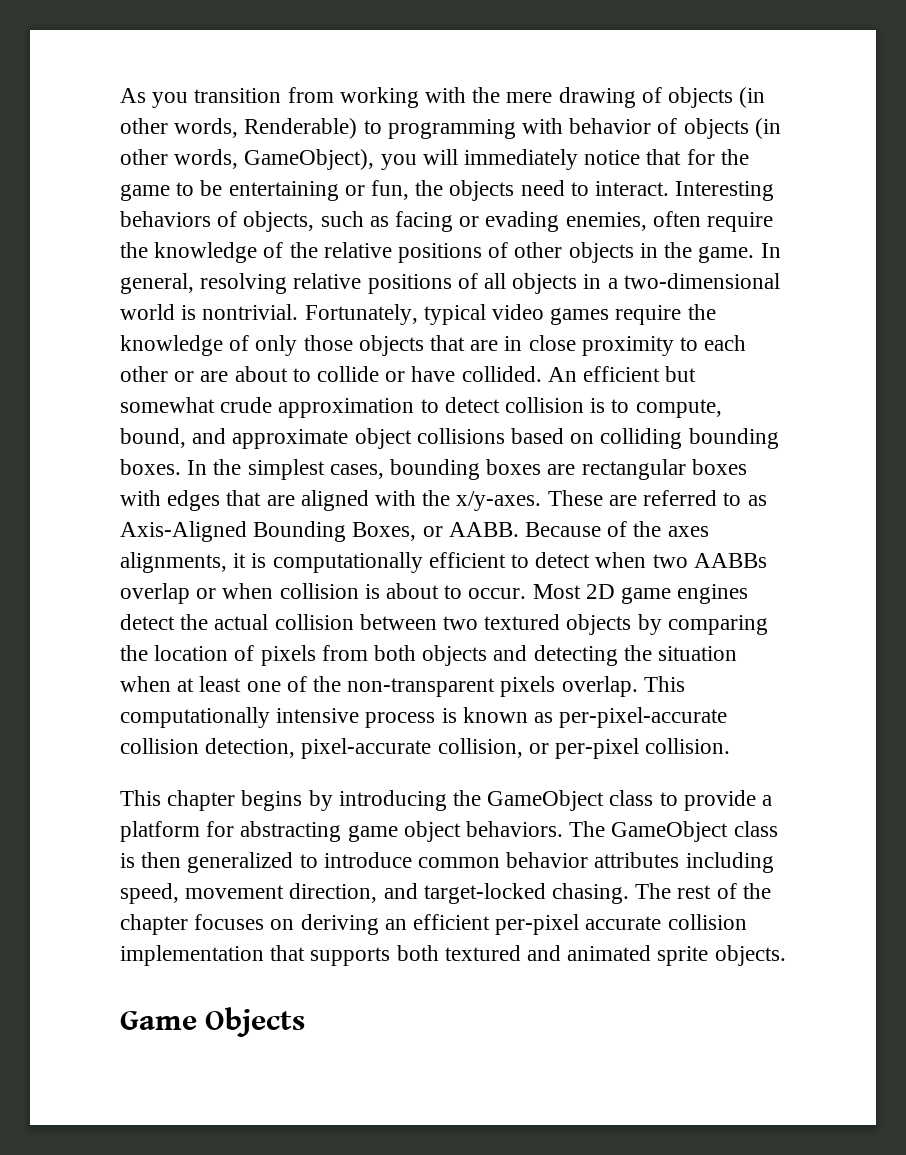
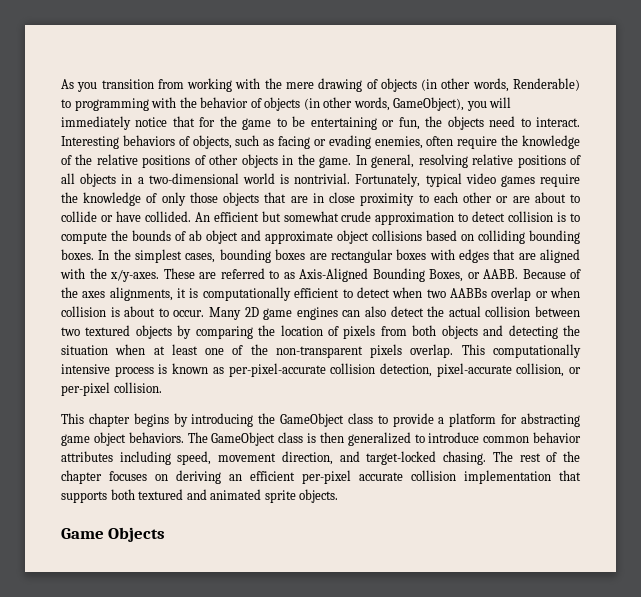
(564, 126) none -> [179,97,197,108] the
[635,399,722,418] [120,428,186,448] compute, bound, -> [61,230,238,244] compute the bounds of ab object
[532,584,581,599] Most -> [209,307,241,320] Many
(749, 594) none -> [342,306,386,317] can also

